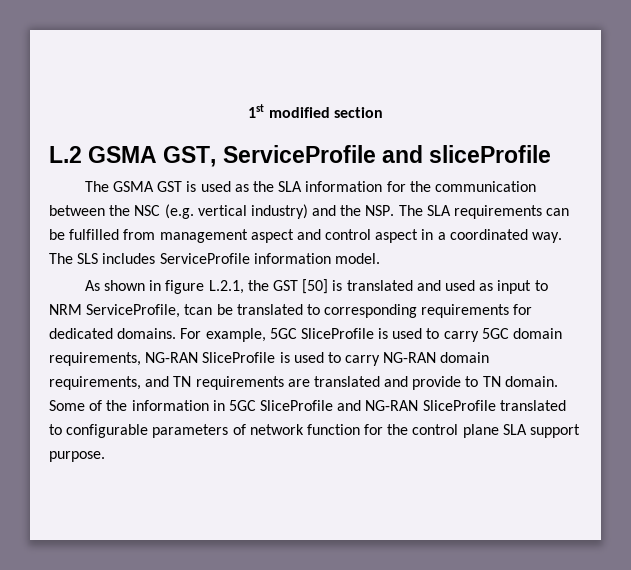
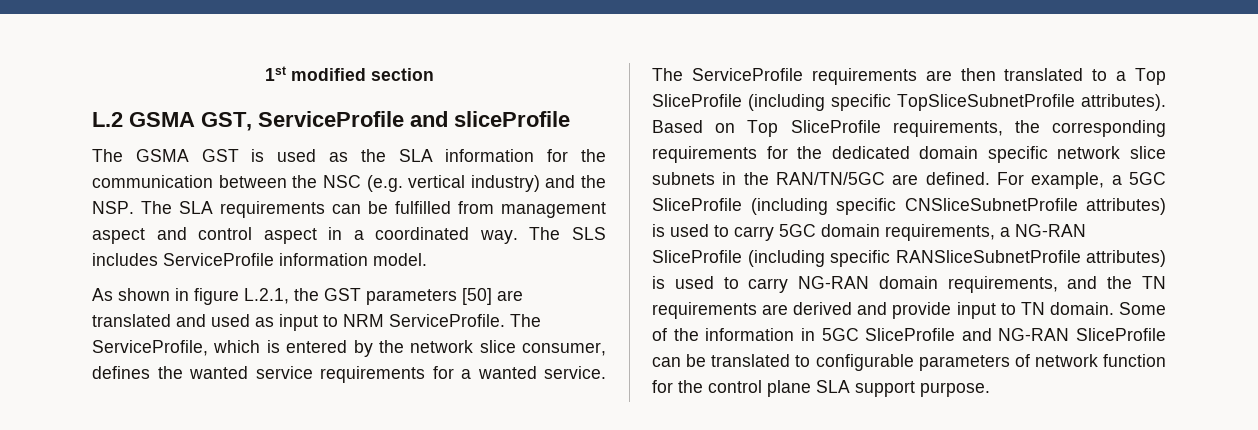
[302,279,343,294] [50] is -> [366,288,523,305] parameters [50] are
[86,304,533,318] [49,328,177,339] ServiceProfile, tcan be translated to corresponding requirements for dedicated domains. -> [389,314,541,327] [92,340,606,357] [92,366,606,383] [652,68,1166,85] [652,94,1166,111] [652,120,1166,137] [652,146,1166,163] [652,172,990,185] ServiceProfile. The ServiceProfile, which is entered by the network slice consumer, defines the wanted service requirements for a wanted service. The ServiceProfile requirements are then translated to a Top SliceProfile (including specific TopSliceSubnetProfile attributes). Based on Top SliceProfile requirements, the corresponding requirements for the dedicated domain specific network slice subnets in the RAN/TN/5GC are defined.
[269,328,374,339] 5GC SliceProfile -> [1111,172,1166,185] [652,198,1166,215] a 5GC SliceProfile (including specific CNSliceSubnetProfile attributes)
[145,352,276,363] NG-RAN SliceProfile -> [1000,224,1086,237] [652,250,1166,267] a NG-RAN SliceProfile (including specific RANSliceSubnetProfile attributes)
(170, 381) none -> [1107,276,1133,289] the
[313,376,380,387] translated -> [793,302,853,315] derived
(462, 383) none -> [956,302,996,319] input
(496, 405) none -> [652,354,707,367] can be

